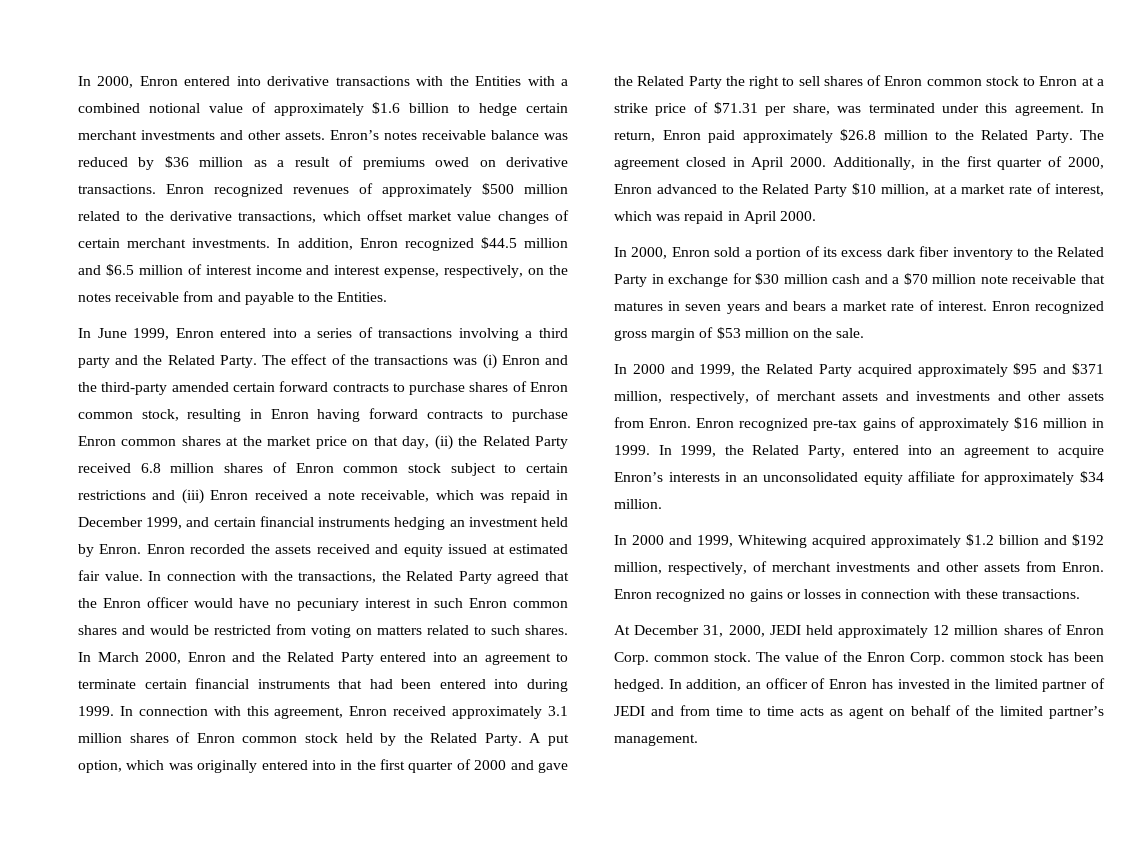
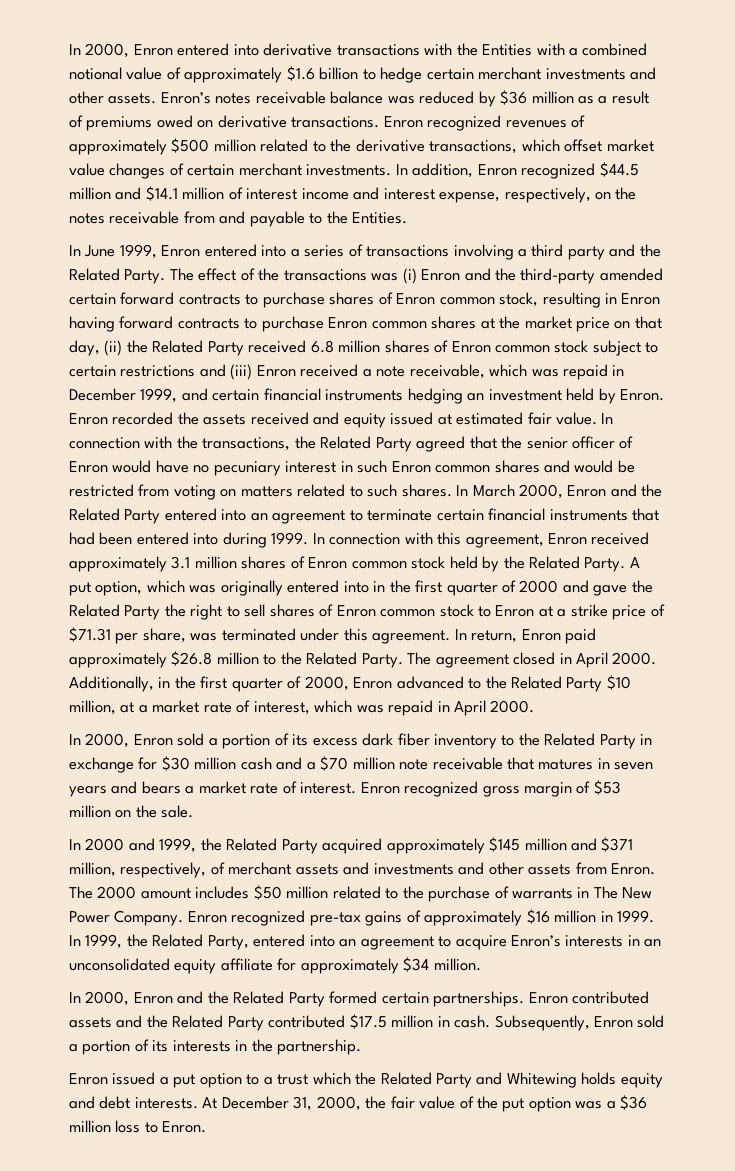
[105,264,134,276] $6.5 -> [145,186,178,201] $14.1
[103,597,189,608] Enron officer -> [526,436,634,449] [69,461,108,473] senior officer of Enron
[1013,363,1038,375] $95 -> [489,837,567,852] $145 million
(692, 423) none -> [69,885,653,902] [69,910,184,926] The 2000 amount includes $50 million related to the purchase of warrants in The New Power Company.
[632,534,1104,548] [614,561,1104,575] [614,589,1080,602] [614,624,1104,638] [614,651,1104,665] [614,678,1105,692] [614,705,1104,719] [614,734,698,746] 2000 and 1999, Whitewing acquired approximately $1.2 billion and $192 million, respectively, of merchant investments and other assets from Enron. Enron recognized no gains or losses in connection with these transactions. // At December 31, 2000, JEDI held approximately 12 million shares of Enron Corp. common stock. The value of the Enron Corp. common stock has been hedged. In addition, an officer of Enron has invested in the limited partner of JEDI and from time to time acts as agent on behalf of the limited partner’s management. -> [85,991,650,1007] [69,1014,665,1031] [69,1039,362,1055] [69,1072,663,1088] [69,1095,648,1112] [69,1120,207,1133] 2000, Enron and the Related Party formed certain partnerships. Enron contributed assets and the Related Party contributed $17.5 million in cash. Subsequently, Enron sold a portion of its interests in the partnership. // Enron issued a put option to a trust which the Related Party and Whitewing holds equity and debt interests. At December 31, 2000, the fair value of the put option was a $36 million loss to Enron.

